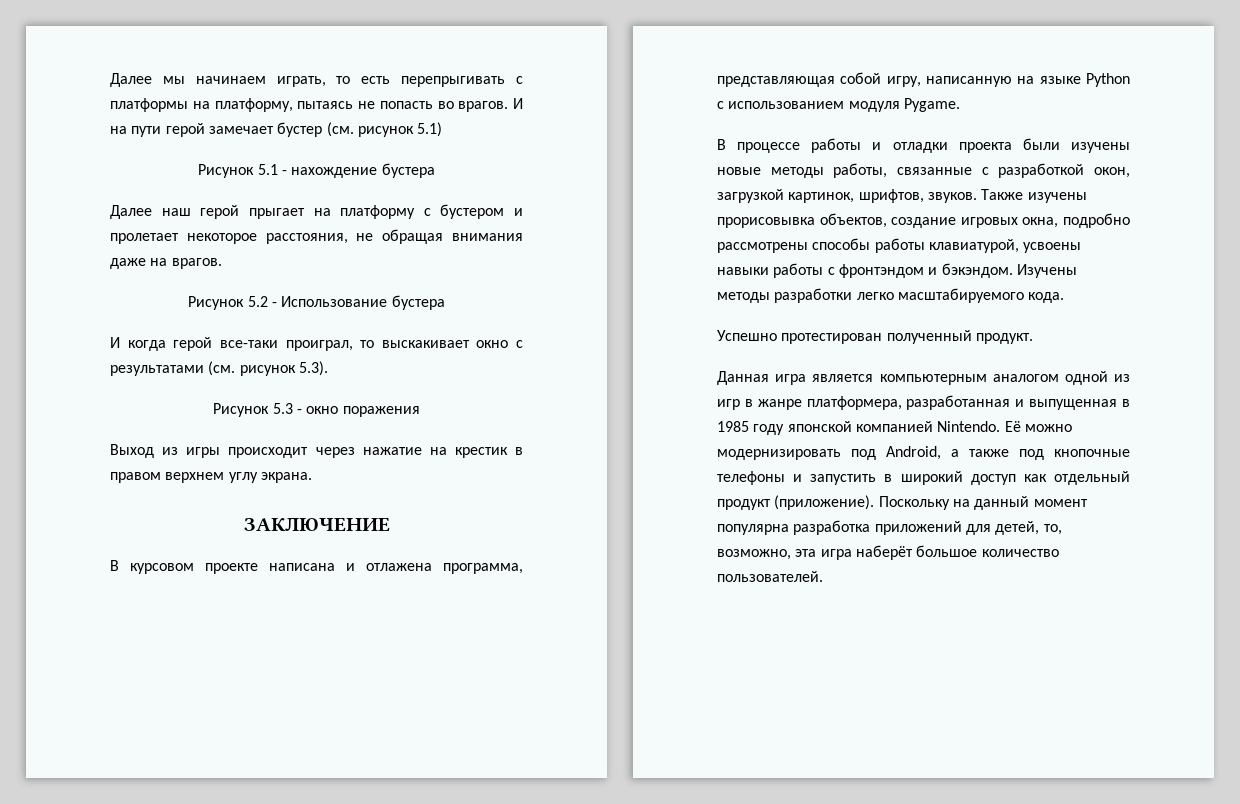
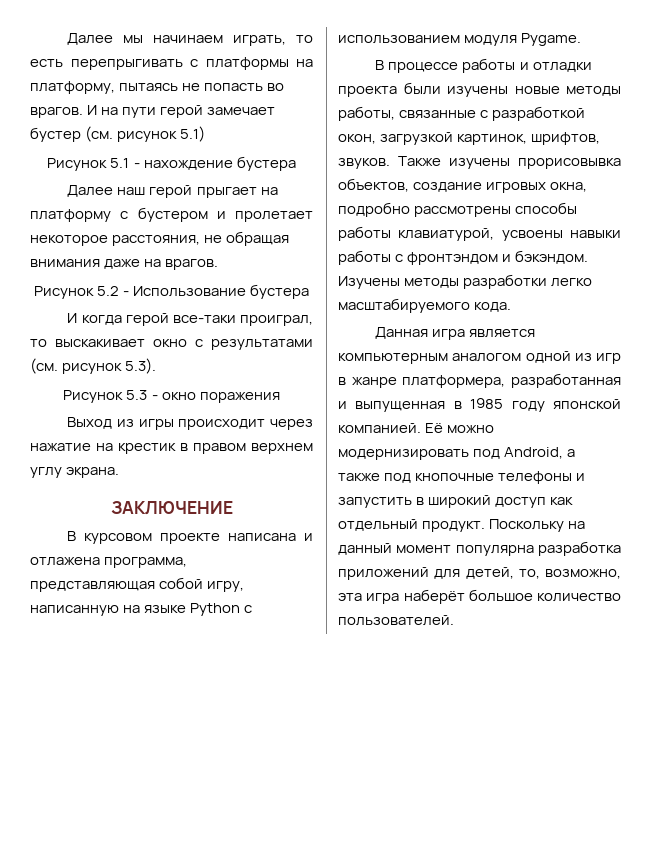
[717,330,1033,344] // Успешно протестирован полученный продукт. -> (512, 307) none
[855,421,1001,432] компанией Nintendo. -> [338,423,421,433] компанией.
[717,495,875,510] продукт (приложение). -> [422,521,486,532] продукт.

